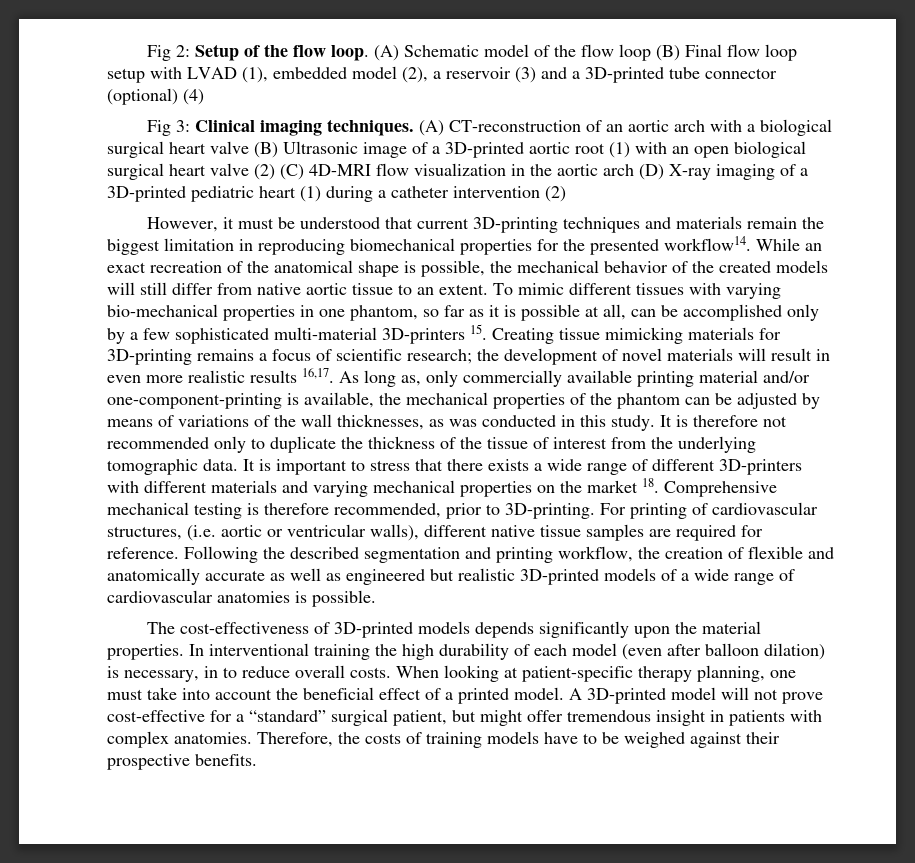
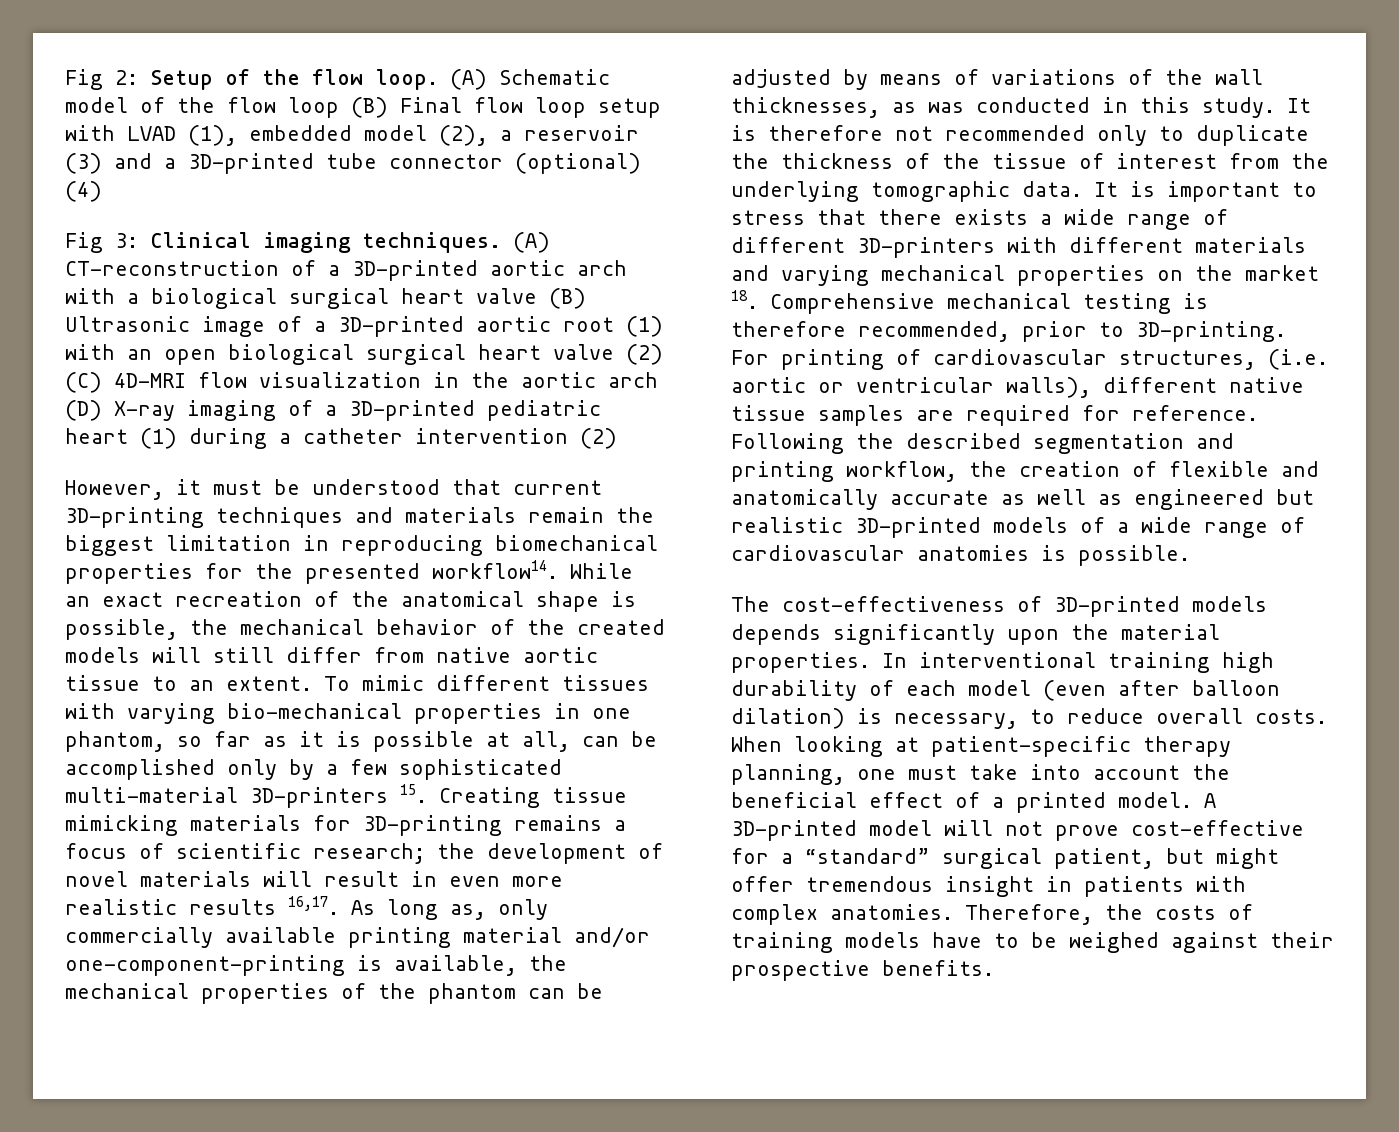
[605,124,623,132] an -> [328,260,478,281] a 3D-printed
[375,644,397,656] the -> (1210, 662) none
[204,666,218,678] in -> (1018, 721) none

